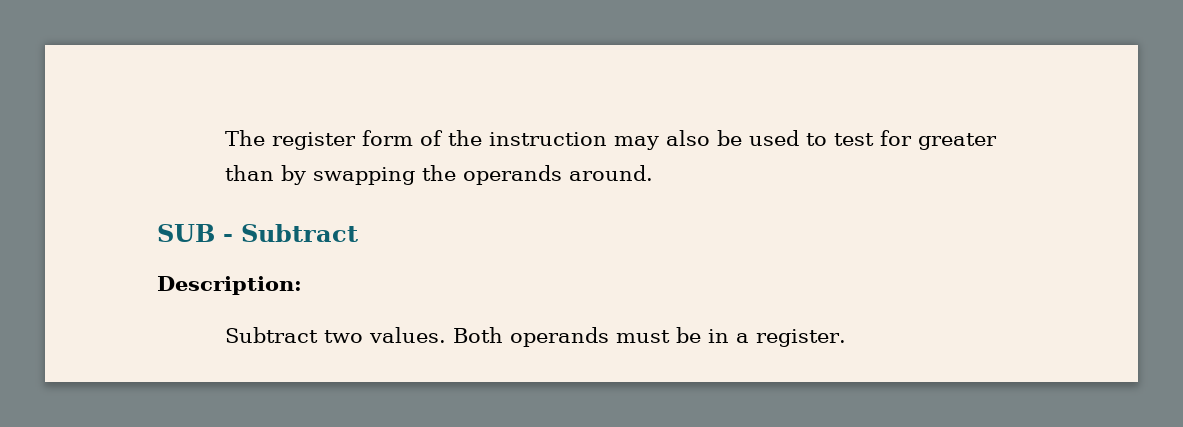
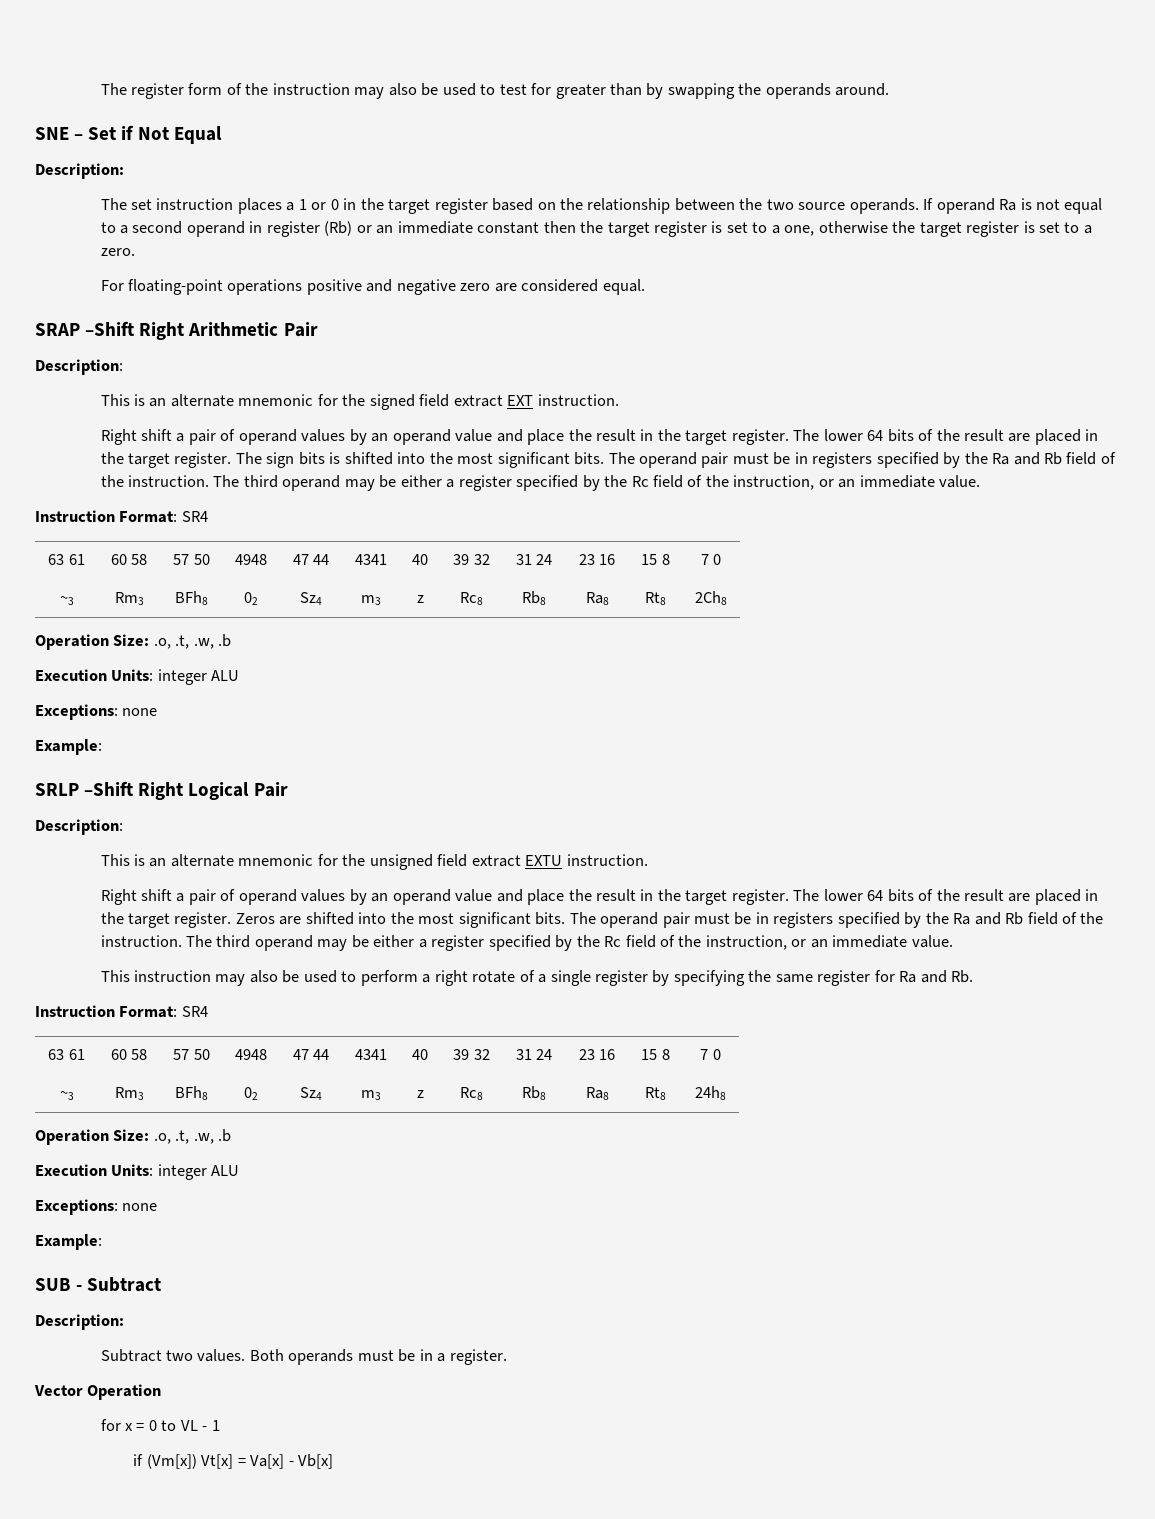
(654, 173) none -> [35,125,222,144] [35,163,124,179] [100,198,1103,214] [100,221,1092,237] [100,248,135,256] [100,279,645,295] [35,321,318,340] [35,359,123,375] [100,394,619,410] [100,429,1099,445] [100,452,1116,468] [100,475,981,491] [35,510,208,523] [48,554,85,565] [110,554,148,565] [173,554,210,565] [235,554,267,565] [292,554,330,565] [355,554,387,565] [412,554,428,565] [453,554,490,565] [515,554,553,565] [578,554,616,565] [641,554,670,565] [700,554,722,565] [59,596,74,605] [114,592,144,605] [175,591,208,605] [244,592,258,605] [300,592,322,605] [361,595,381,605] [416,595,424,603] [460,592,483,605] [522,591,546,605] [585,592,609,605] [645,592,666,605] [695,591,727,605] [35,634,232,650] [35,669,240,685] [35,704,158,720] [35,739,102,755] [35,781,288,800] [35,819,123,835] [100,854,648,870] [100,889,1099,905] [100,912,1104,928] [100,935,953,951] [100,970,974,986] [35,1005,208,1018] [48,1049,85,1060] [110,1049,148,1060] [173,1049,210,1060] [235,1049,267,1060] [292,1049,330,1060] [355,1049,387,1060] [412,1049,428,1060] [453,1049,490,1060] [515,1049,553,1060] [578,1049,616,1060] [641,1049,670,1060] [700,1049,721,1060] [59,1091,74,1100] [114,1087,144,1100] [175,1086,208,1100] [244,1087,258,1100] [300,1087,322,1100] [361,1090,381,1100] [416,1090,424,1098] [460,1087,483,1100] [522,1086,546,1100] [585,1087,609,1100] [645,1087,666,1100] [695,1086,726,1100] [35,1129,232,1145] [35,1164,240,1180] [35,1199,158,1215] [35,1234,102,1250] // SNE – Set if Not Equal // Description: // The set instruction places a 1 or 0 in the target register based on the relationship between the two source operands. If operand Ra is not equal to a second operand in register (Rb) or an immediate constant then the target register is set to a one, otherwise the target register is set to a zero. // For floating-point operations positive and negative zero are considered equal. // SRAP –Shift Right Arithmetic Pair // Description: // This is an alternate mnemonic for the signed field extract EXT instruction. // Right shift a pair of operand values by an operand value and place the result in the target register. The lower 64 bits of the result are placed in the target register. The sign bits is shifted into the most significant bits. The operand pair must be in registers specified by the Ra and Rb field of the instruction. The third operand may be either a register specified by the Rc field of the instruction, or an immediate value. // Instruction Format: SR4 // 63 61 | 60 58 | 57 50 | 4948 | 47 44 | 4341 | 40 | 39 32 | 31 24 | 23 16 | 15 8 | 7 0 // ~3 | Rm3 | BFh8 | 02 | Sz4 | m3 | z | Rc8 | Rb8 | Ra8 | Rt8 | 2Ch8 // Operation Size: .o, .t, .w, .b // Execution Units: integer ALU // Exceptions: none // Example: // SRLP –Shift Right Logical Pair // Description: // This is an alternate mnemonic for the unsigned field extract EXTU instruction. // Right shift a pair of operand values by an operand value and place the result in the target register. The lower 64 bits of the result are placed in the target register. Zeros are shifted into the most significant bits. The operand pair must be in registers specified by the Ra and Rb field of the instruction. The third operand may be either a register specified by the Rc field of the instruction, or an immediate value. // This instruction may also be used to perform a right rotate of a single register by specifying the same register for Ra and Rb. // Instruction Format: SR4 // 63 61 | 60 58 | 57 50 | 4948 | 47 44 | 4341 | 40 | 39 32 | 31 24 | 23 16 | 15 8 | 7 0 // ~3 | Rm3 | BFh8 | 02 | Sz4 | m3 | z | Rc8 | Rb8 | Ra8 | Rt8 | 24h8 // Operation Size: .o, .t, .w, .b // Execution Units: integer ALU // Exceptions: none // Example:
(847, 338) none -> [34,1384,162,1400] [100,1419,220,1431] [133,1454,334,1469] // Vector Operation // for x = 0 to VL - 1 // if (Vm[x]) Vt[x] = Va[x] - Vb[x]

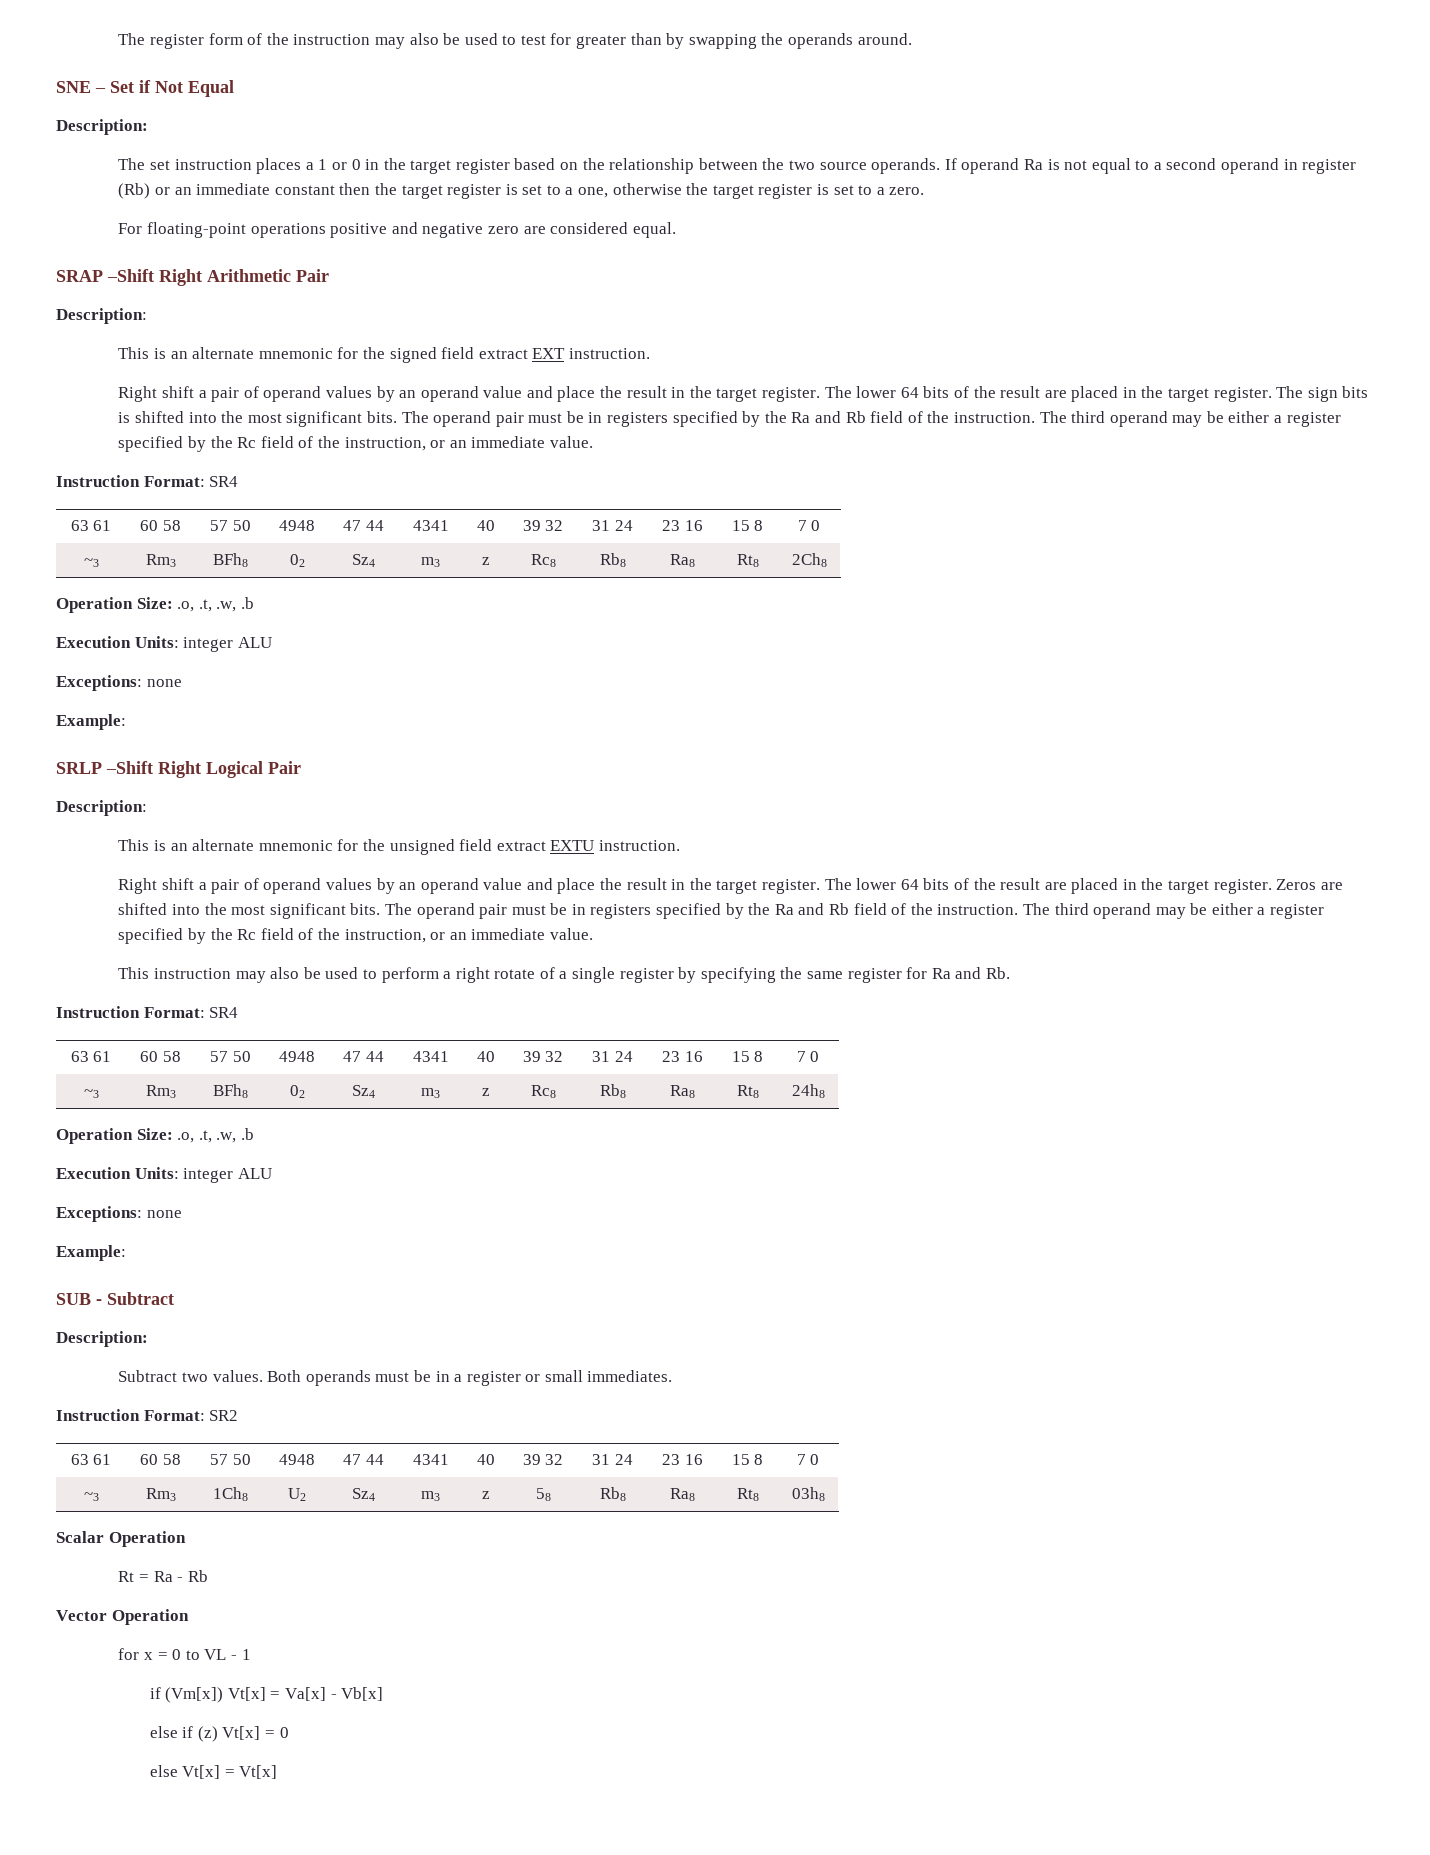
[449,1349,507,1365] register. -> [466,1370,673,1386] [56,1409,239,1421] [70,1454,112,1465] [140,1454,181,1465] [210,1454,251,1465] [279,1454,315,1465] [343,1454,384,1465] [412,1454,449,1465] [476,1454,495,1465] [522,1454,564,1465] [592,1454,633,1465] [662,1454,703,1465] [731,1454,764,1465] [796,1454,820,1465] [83,1492,99,1501] [145,1488,176,1501] [212,1487,248,1501] [288,1488,306,1501] [352,1488,375,1501] [421,1491,440,1501] [481,1491,490,1499] [535,1488,551,1501] [599,1487,626,1501] [670,1488,695,1501] [736,1488,759,1501] [791,1487,825,1501] [56,1531,186,1547] [118,1570,208,1582] register or small immediates. // Instruction Format: SR2 // 63 61 | 60 58 | 57 50 | 4948 | 47 44 | 4341 | 40 | 39 32 | 31 24 | 23 16 | 15 8 | 7 0 // ~3 | Rm3 | 1Ch8 | U2 | Sz4 | m3 | z | 58 | Rb8 | Ra8 | Rt8 | 03h8 // Scalar Operation // Rt = Ra - Rb
(334, 1461) none -> [149,1726,289,1742] [149,1765,278,1779] // else if (z) Vt[x] = 0 // else Vt[x] = Vt[x]

